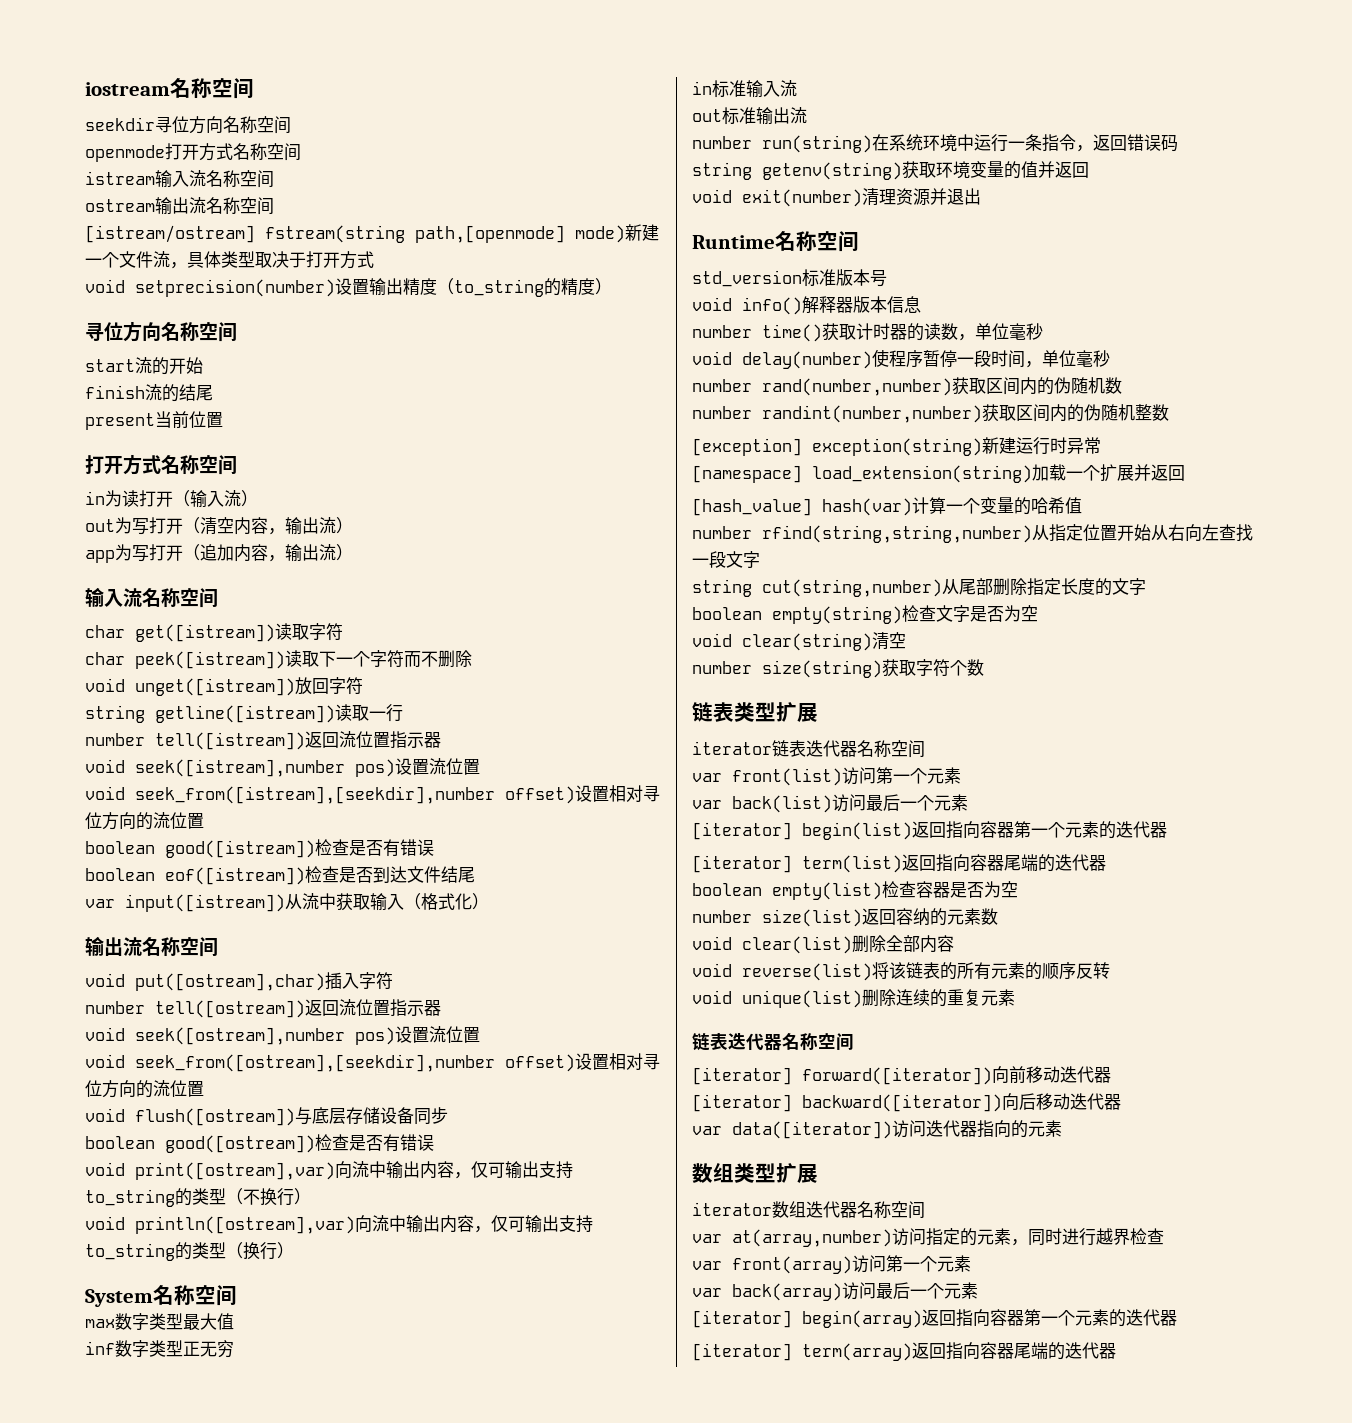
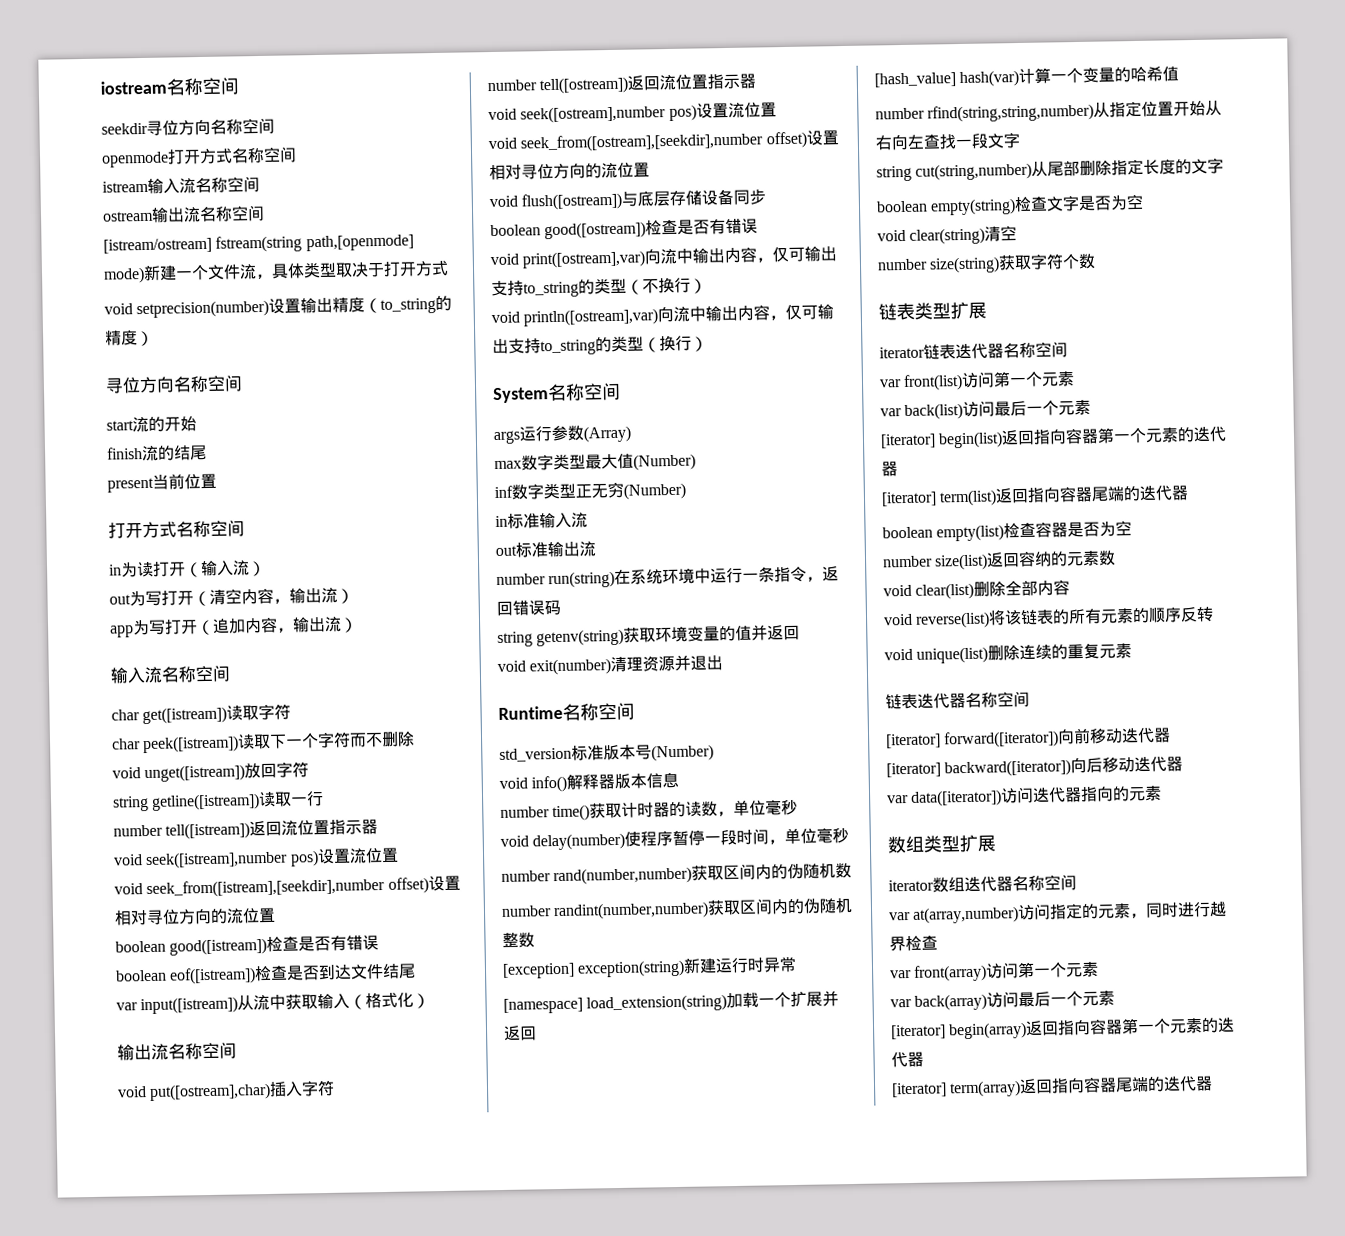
(237, 1295) none -> [493,425,631,445] // args运行参数(Array)
(234, 1321) none -> [633,453,696,471] (Number)
(234, 1349) none -> [623,482,686,500] (Number)
(887, 278) none -> [651,744,714,762] (Number)

